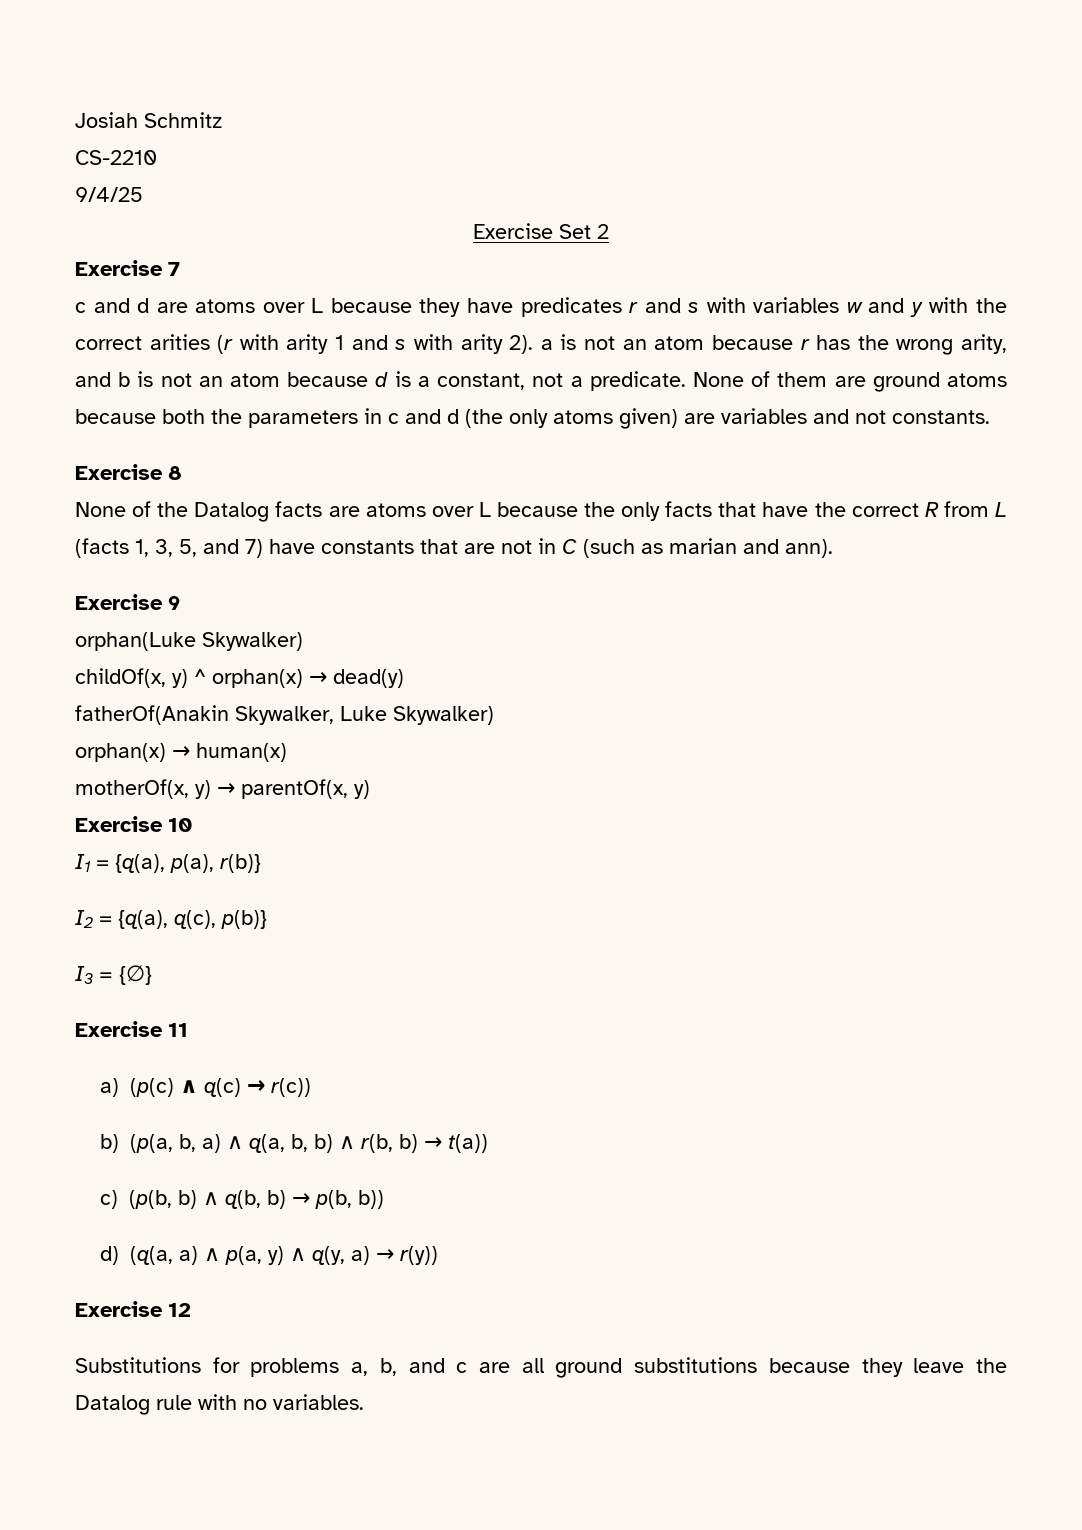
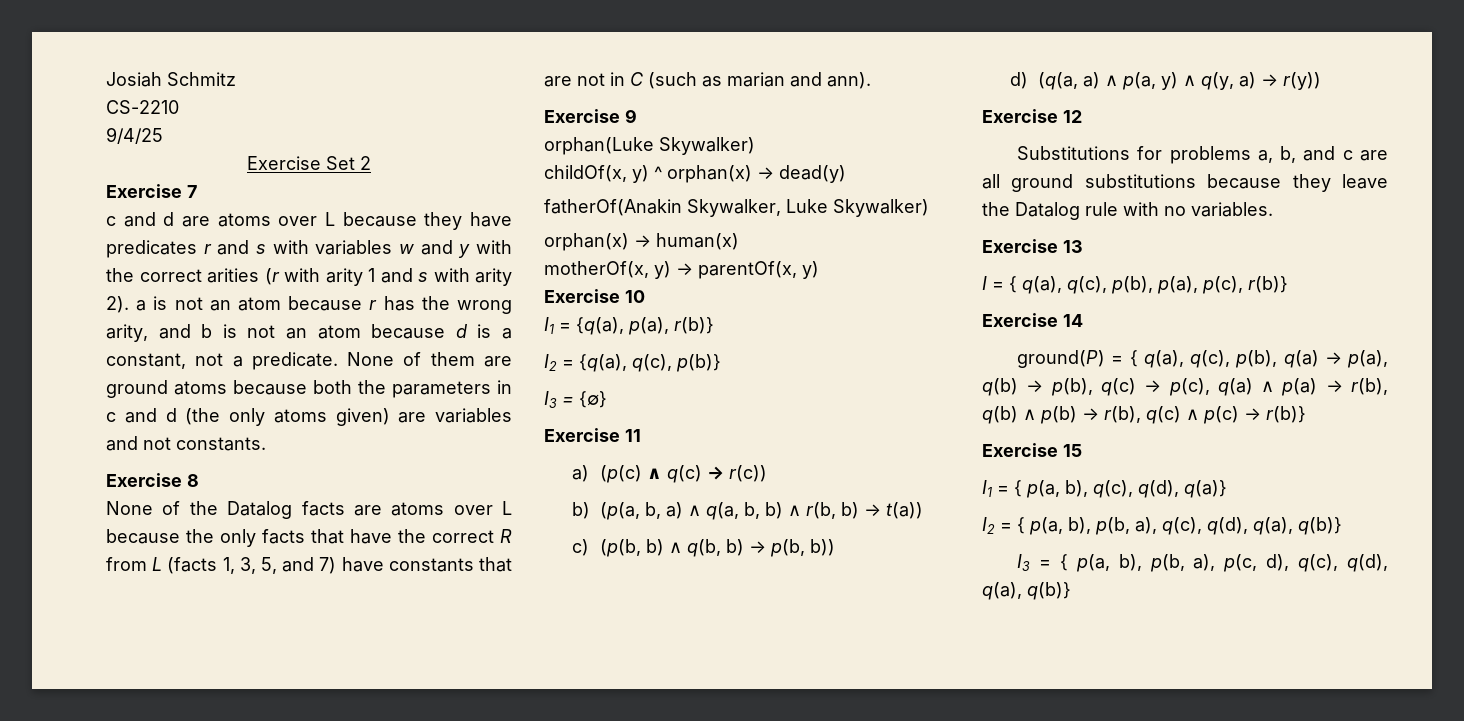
(364, 1402) none -> [982,239,1083,253] [982,276,1288,294] [982,313,1083,327] [1017,350,1388,368] [982,378,1388,396] [982,406,1306,424] [982,443,1082,457] [982,480,1227,498] [982,517,1342,535] [1017,554,1388,572] [982,582,1071,600] // Exercise 13 // I = { q(a), q(c), p(b), p(a), p(c), r(b)} // Exercise 14 // ground(P) = { q(a), q(c), p(b), q(a) → p(a), q(b) → p(b), q(c) → p(c), q(a) ∧ p(a) → r(b), q(b) ∧ p(b) → r(b), q(c) ∧ p(c) → r(b)} // Exercise 15 // I1 = { p(a, b), q(c), q(d), q(a)} // I2 = { p(a, b), p(b, a), q(c), q(d), q(a), q(b)} // I3 = { p(a, b), p(b, a), p(c, d), q(c), q(d), q(a), q(b)}

